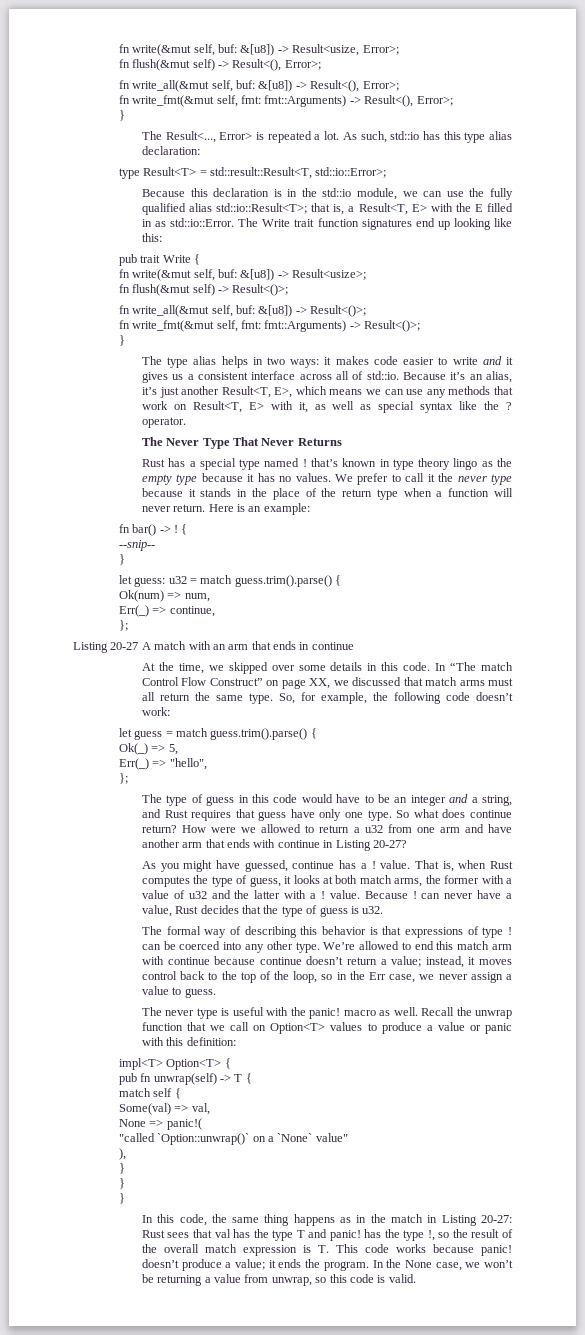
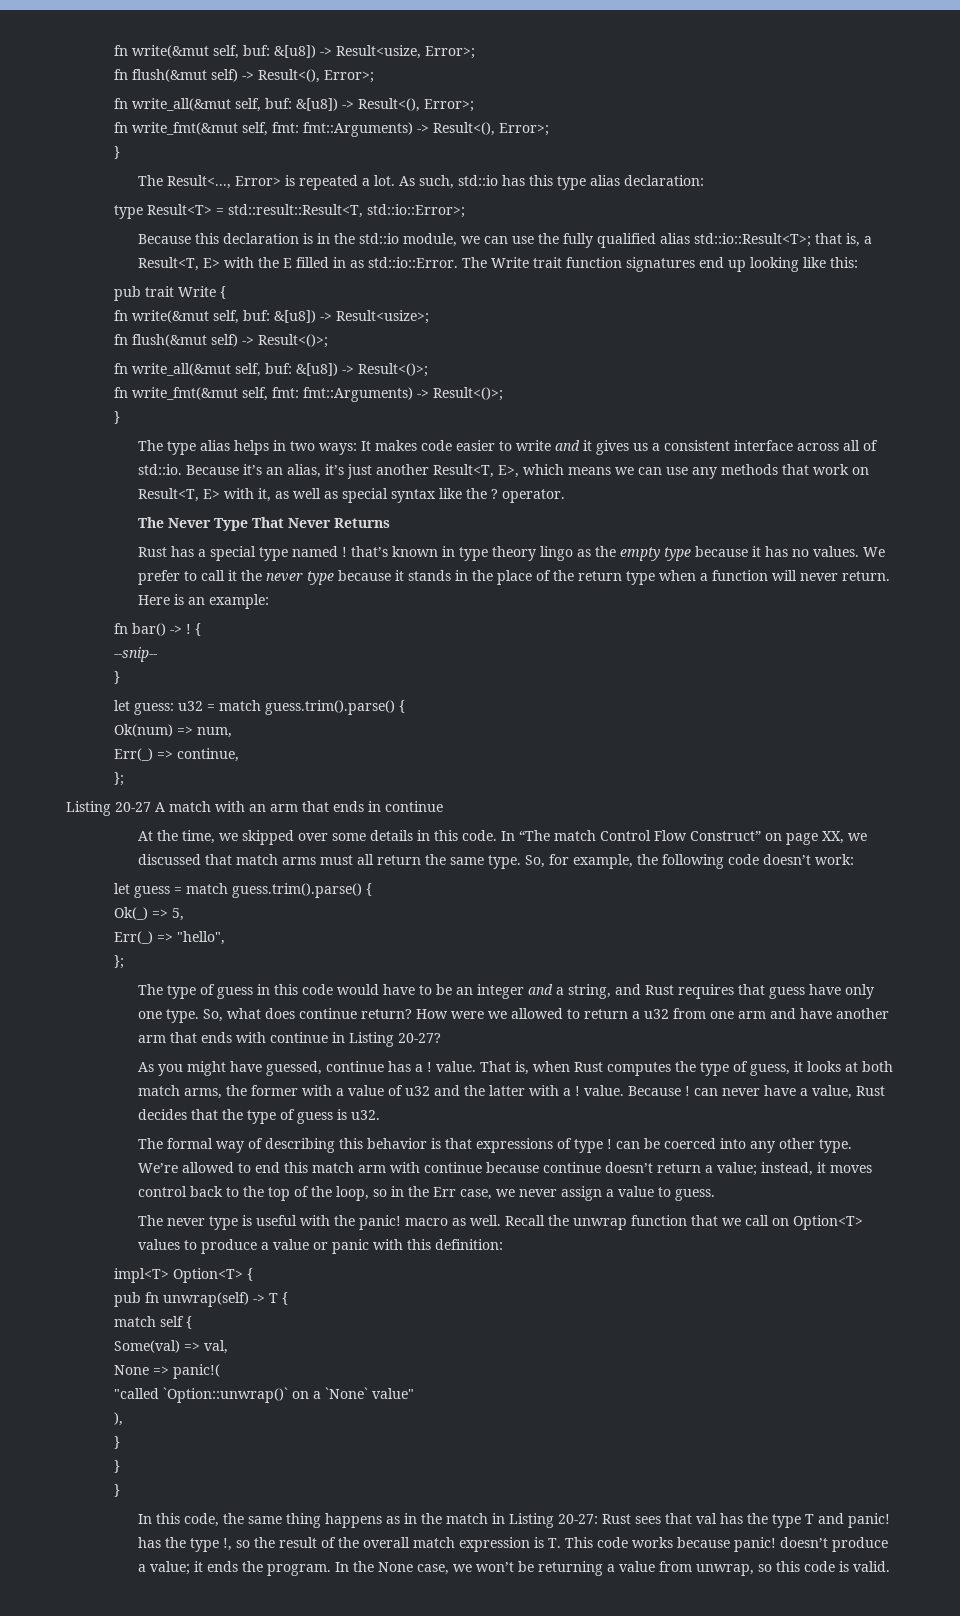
[324,357,332,365] it -> [360,441,371,451] It
[396,810,410,818] So -> [202,1009,223,1022] So,

